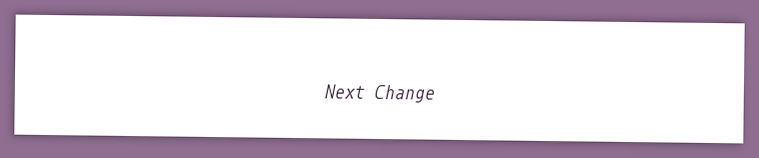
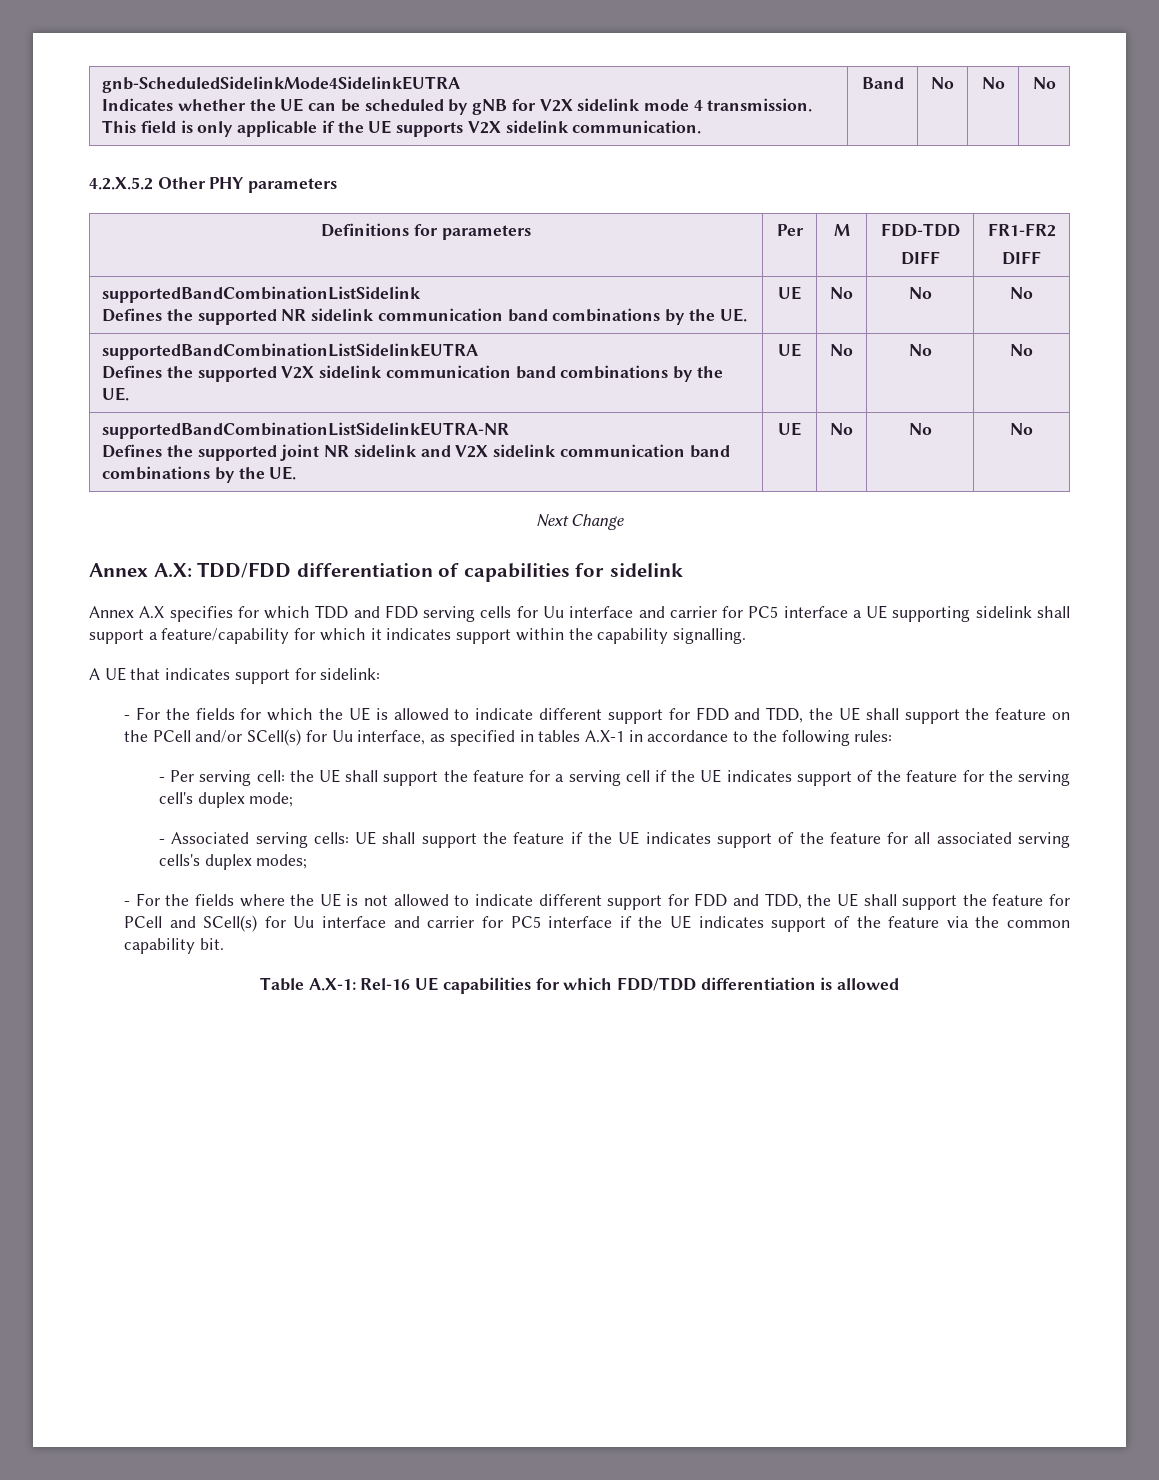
[323,84,435,103] Next Change -> [102,76,461,93] [102,98,813,115] [102,120,702,137] [861,77,904,89] [931,77,954,89] [981,77,1005,89] [1032,77,1056,89] [89,177,338,193] [321,223,531,240] [776,224,804,236] [833,224,850,236] [880,223,960,237] [900,251,940,265] [987,223,1056,237] [1002,251,1041,265] [102,286,422,303] [102,308,747,325] [778,286,801,300] [830,287,853,299] [908,287,932,299] [1010,287,1033,299] [102,343,479,360] [102,365,723,382] [102,387,130,401] [778,343,801,357] [830,344,853,356] [908,344,932,356] [1010,344,1033,356] [102,422,510,439] [102,444,730,461] [102,466,297,483] [778,422,801,436] [830,423,853,435] [908,423,932,435] [1010,423,1033,435] [535,514,625,530] [89,562,683,582] [89,605,1070,622] [89,628,746,644] [89,667,381,684] [123,707,1070,724] [123,729,893,746] [158,769,1070,786] [158,792,294,808] [158,831,1071,848] [158,854,308,870] [123,893,1070,910] [123,915,1070,932] [123,938,224,954] [259,977,900,994] gnb-ScheduledSidelinkMode4SidelinkEUTRA // Indicates whether the UE can be scheduled by gNB for V2X sidelink mode 4 transmission. This field is only applicable if the UE supports V2X sidelink communication. | Band | No | No | No // 4.2.X.5.2 Other PHY parameters // Definitions for parameters | Per | M | FDD-TDD // DIFF | FR1-FR2 // DIFF // supportedBandCombinationListSidelink // Defines the supported NR sidelink communication band combinations by the UE. | UE | No | No | No // supportedBandCombinationListSidelinkEUTRA // Defines the supported V2X sidelink communication band combinations by the UE. | UE | No | No | No // supportedBandCombinationListSidelinkEUTRA-NR // Defines the supported joint NR sidelink and V2X sidelink communication band combinations by the UE. | UE | No | No | No // Next Change // Annex A.X: TDD/FDD differentiation of capabilities for sidelink // Annex A.X specifies for which TDD and FDD serving cells for Uu interface and carrier for PC5 interface a UE supporting sidelink shall support a feature/capability for which it indicates support within the capability signalling. // A UE that indicates support for sidelink: // - For the fields for which the UE is allowed to indicate different support for FDD and TDD, the UE shall support the feature on the PCell and/or SCell(s) for Uu interface, as specified in tables A.X-1 in accordance to the following rules: // - Per serving cell: the UE shall support the feature for a serving cell if the UE indicates support of the feature for the serving cell's duplex mode; // - Associated serving cells: UE shall support the feature if the UE indicates support of the feature for all associated serving cells's duplex modes; // - For the fields where the UE is not allowed to indicate different support for FDD and TDD, the UE shall support the feature for PCell and SCell(s) for Uu interface and carrier for PC5 interface if the UE indicates support of the feature via the common capability bit. // Table A.X-1: Rel-16 UE capabilities for which FDD/TDD differentiation is allowed

